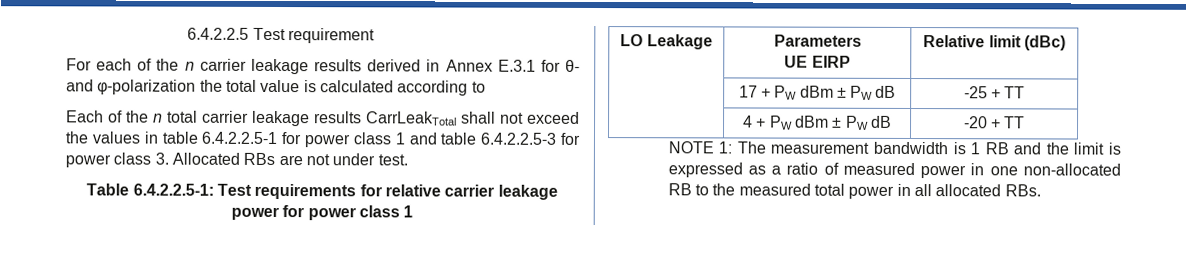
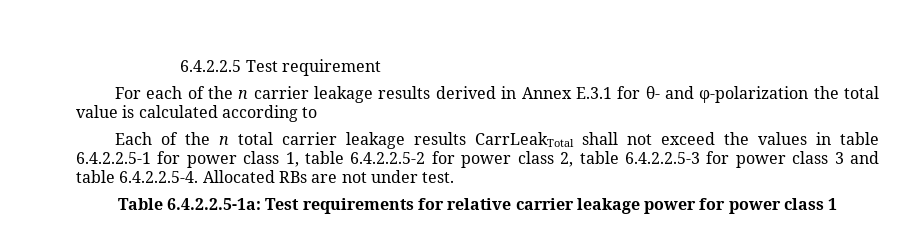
[394,132,437,145] 1 and -> [285,151,574,168] 1, table 6.4.2.2.5-2 for power class 2,
[154,152,169,165] 3. -> [834,151,879,164] [76,170,199,183] 3 and table 6.4.2.2.5-4.
[132,183,214,196] 6.4.2.2.5-1: -> [166,198,261,210] 6.4.2.2.5-1a:
[620,34,713,50] [773,34,862,47] [784,55,851,68] [923,35,1066,51] [738,85,897,100] [963,86,1026,99] [743,115,892,130] [963,116,1026,129] [667,141,1121,155] [667,162,1121,179] [667,183,1041,199] // LO Leakage | Parameters // UE EIRP | Relative limit (dBc) // | 17 + PW dBm ± PW dB | -25 + TT // | 4 + PW dBm ± PW dB | -20 + TT // NOTE 1: The measurement bandwidth is 1 RB and the limit is expressed as a ratio of measured power in one non-allocated RB to the measured total power in all allocated RBs. -> (838, 204) none

